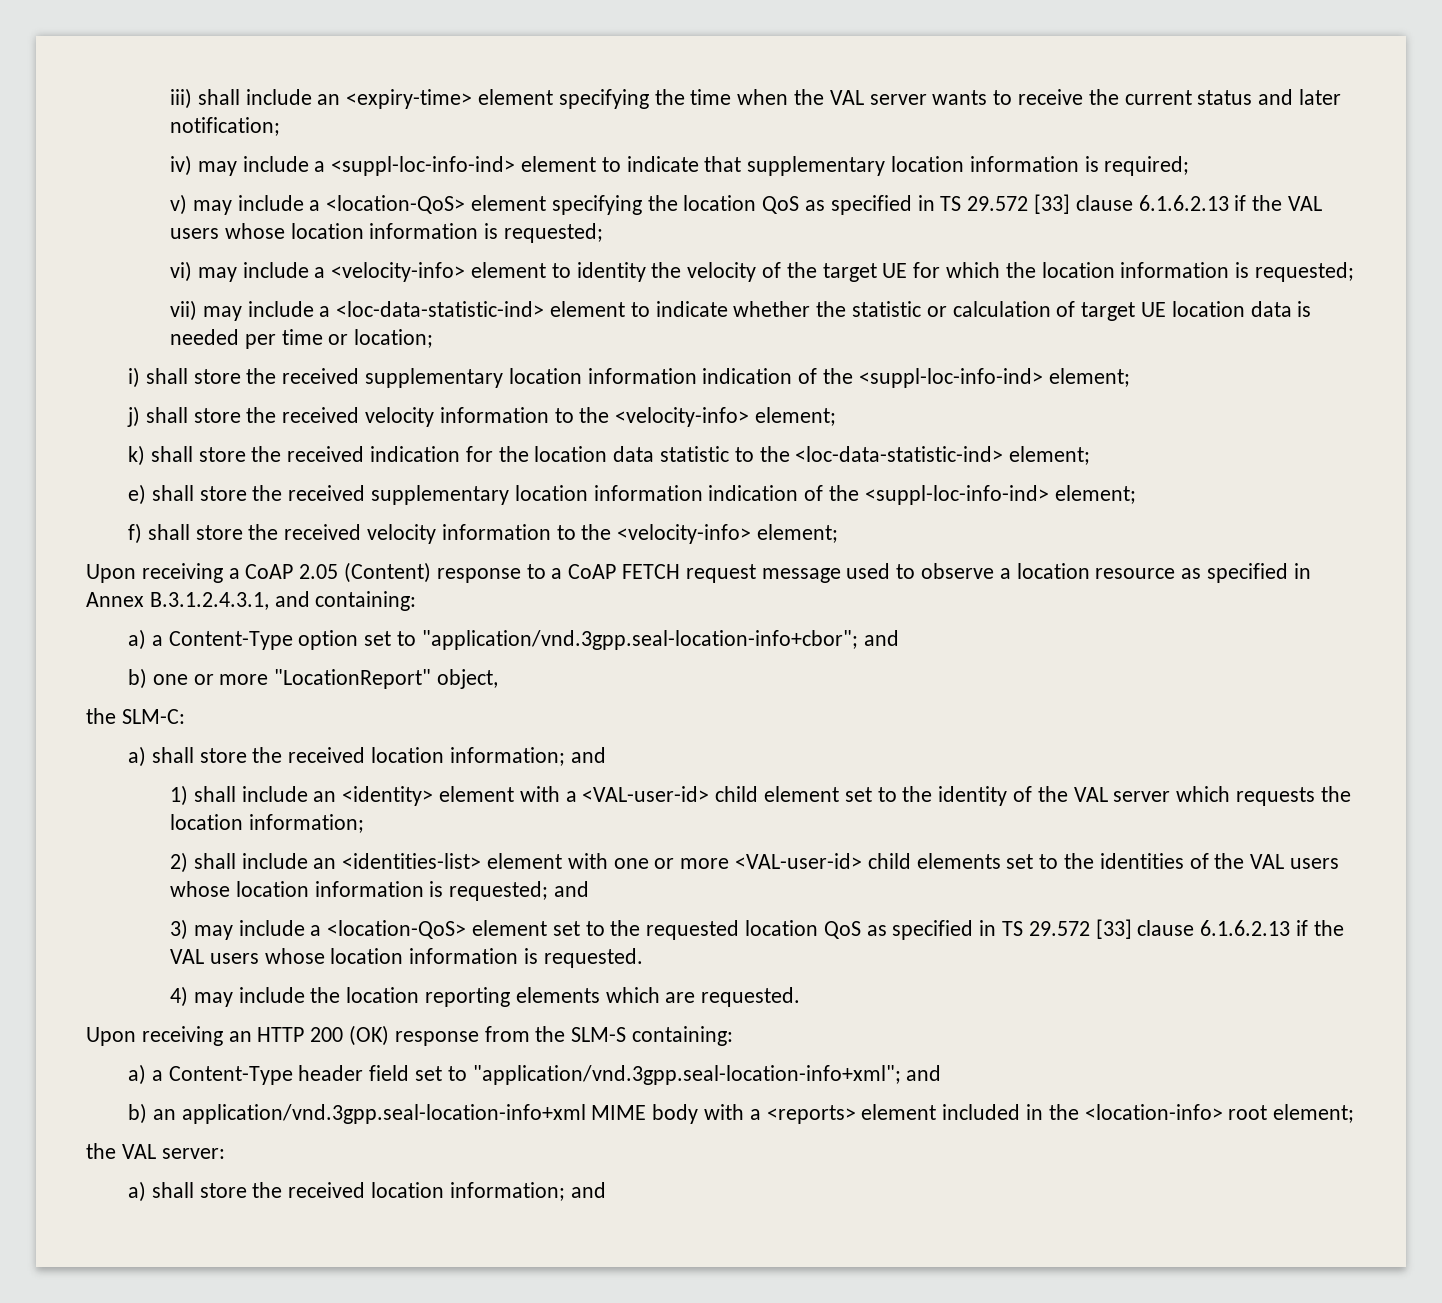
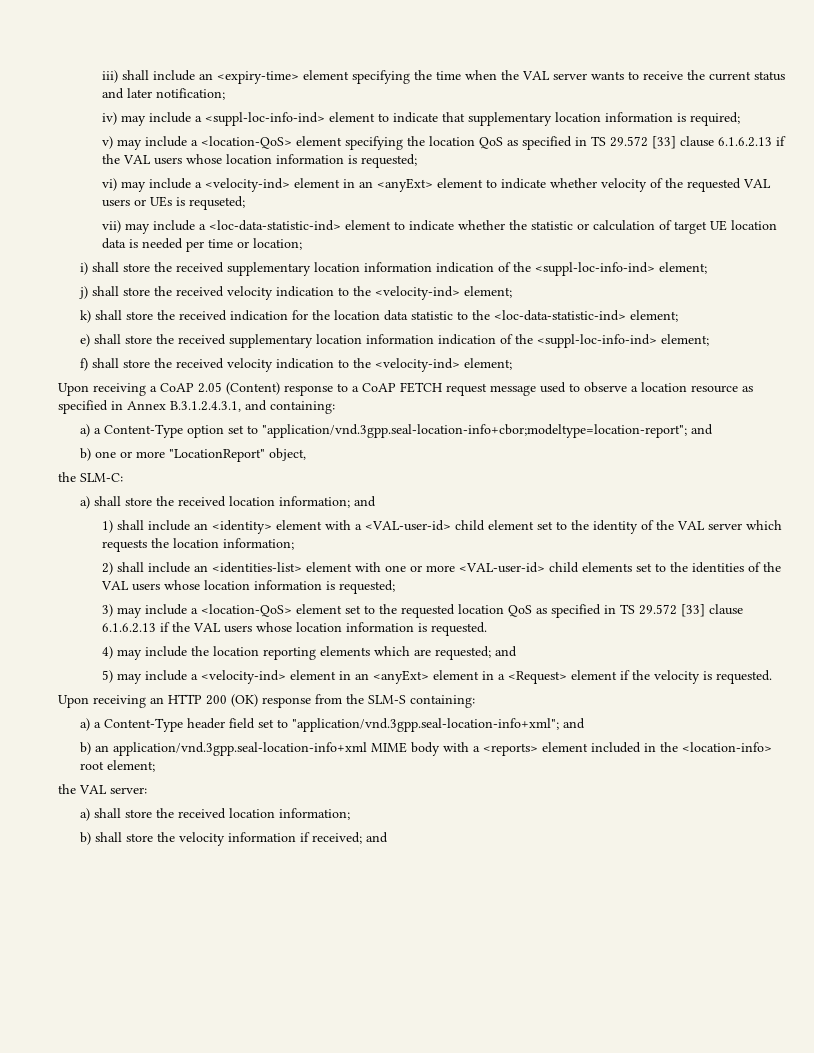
[331,262,1355,282] <velocity-info> element to identity the velocity of the target UE for which the location information is requested; -> [205,178,772,192] [102,196,246,210] <velocity-ind> element in an <anyExt> element to indicate whether velocity of the requested VAL users or UEs is requseted;
[439,407,750,427] information to the <velocity-info> -> [276,286,461,300] indication to the <velocity-ind>
[441,524,752,544] information to the <velocity-info> -> [276,358,461,372] indication to the <velocity-ind>
[421,630,858,650] "application/vnd.3gpp.seal-location-info+cbor"; -> [262,424,688,438] "application/vnd.3gpp.seal-location-info+cbor;modeltype=location-report";
[553,881,589,897] and -> (396, 587) none
(696, 997) none -> [435,646,518,660] [102,670,713,684] requested; and // 5) may include a <velocity-ind> element in an <anyExt> element in a <Request> element if the velocity is
(565, 1191) none -> [80,832,363,846] // b) shall store the velocity information if received;

